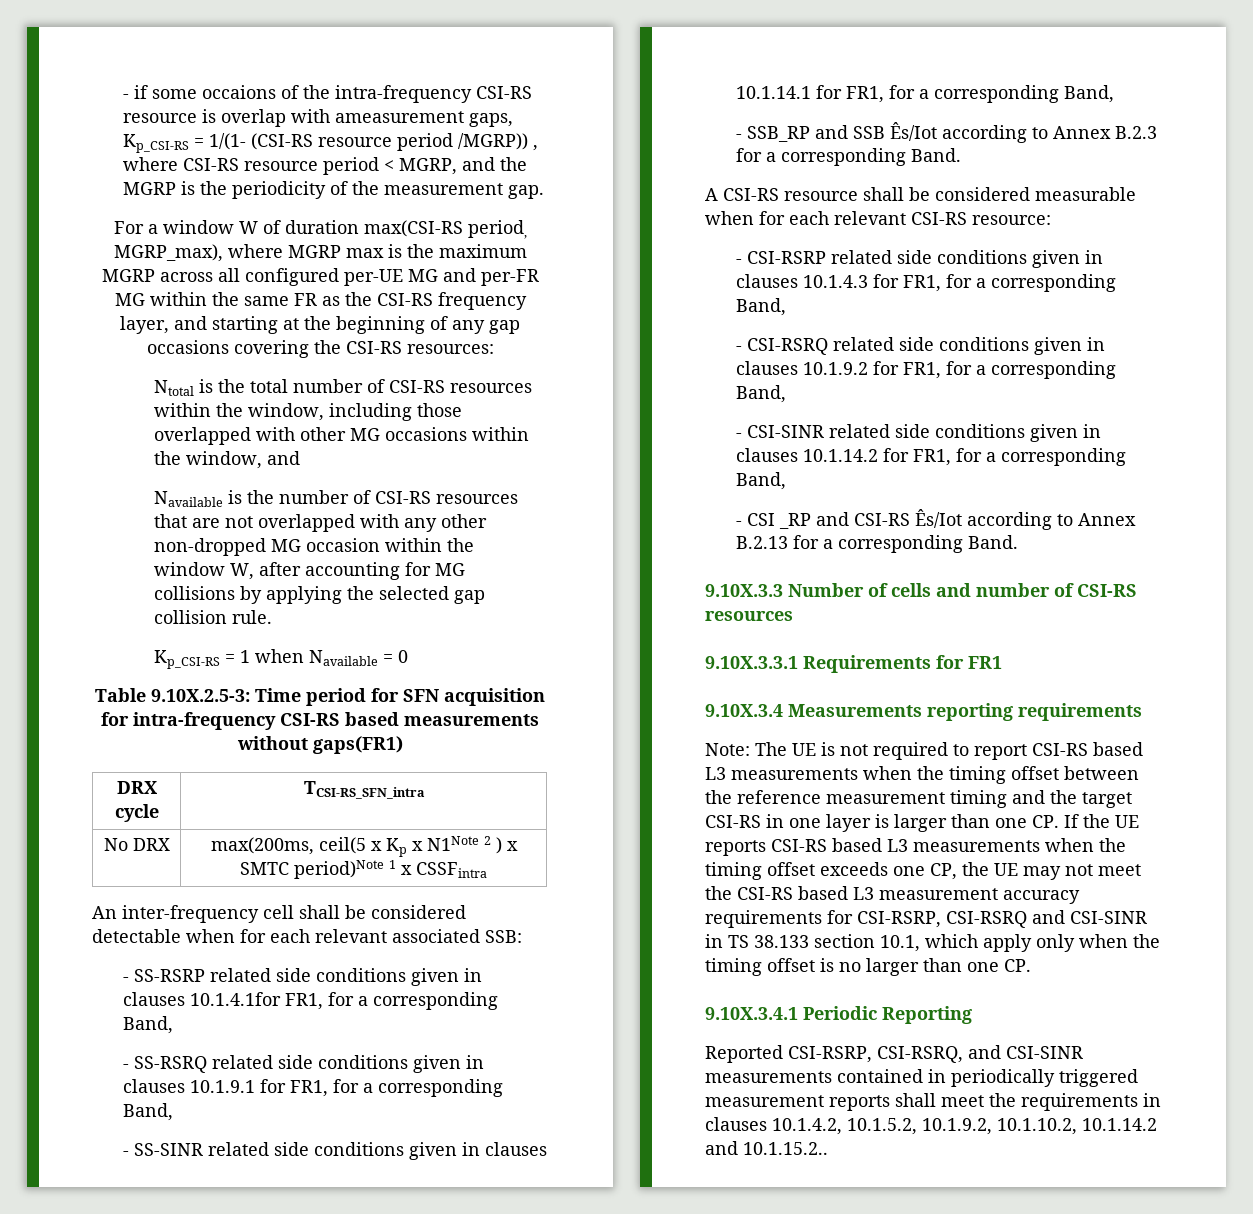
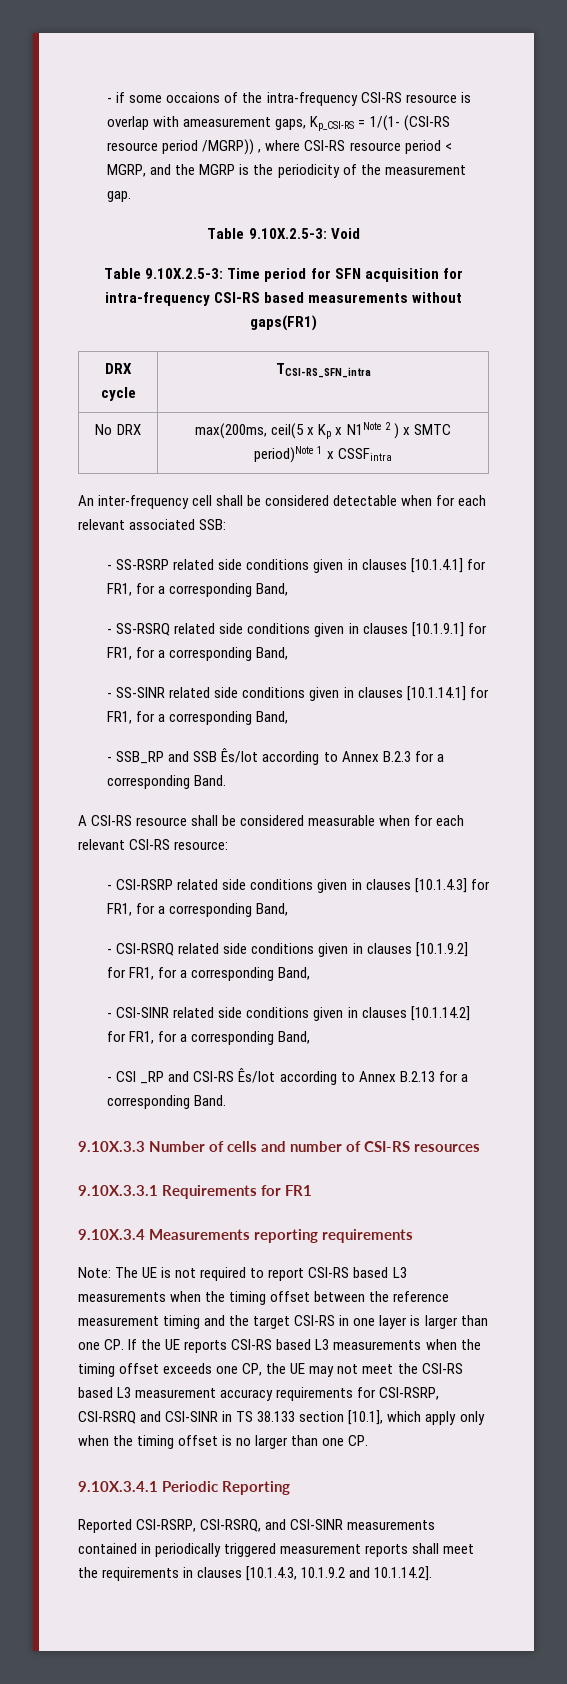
[113,220,527,239] [113,244,527,262] [101,268,539,286] [114,292,527,310] [120,316,520,334] [146,340,494,358] [154,379,533,396] [154,403,463,421] [154,427,530,445] [154,451,301,469] [154,490,519,507] [154,514,488,532] [154,538,475,556] [154,562,466,580] [154,586,486,604] [154,610,273,624] [154,649,409,669] For a window W of duration max(CSI-RS period, MGRP_max), where MGRP max is the maximum MGRP across all configured per-UE MG and per-FR MG within the same FR as the CSI-RS frequency layer, and starting at the beginning of any gap occasions covering the CSI-RS resources: // Ntotal is the total number of CSI-RS resources within the window, including those overlapped with other MG occasions within the window, and // Navailable is the number of CSI-RS resources that are not overlapped with any other non-dropped MG occasion within the window W, after accounting for MG collisions by applying the selected gap collision rule. // Kp_CSI-RS = 1 when Navailable = 0 -> [207,228,360,239] Table 9.10X.2.5-3: Void
[190,992,282,1006] 10.1.4.1for -> [410,558,486,573] [10.1.4.1] for
[190,1080,256,1093] 10.1.9.1 -> [411,622,464,637] [10.1.9.1]
[736,86,812,99] 10.1.14.1 -> [406,686,466,701] [10.1.14.1]
[803,275,869,288] 10.1.4.3 -> [414,878,467,893] [10.1.4.3]
[803,362,869,375] 10.1.9.2 -> [415,942,468,957] [10.1.9.2]
[803,449,879,462] 10.1.14.2 -> [410,1006,470,1021] [10.1.14.2]
[880,935,920,952] 10.1, -> [348,1410,384,1425] [10.1],
[772,1118,1157,1135] [705,1141,828,1155] 10.1.4.2, 10.1.5.2, 10.1.9.2, 10.1.10.2, 10.1.14.2 and 10.1.15.2.. -> [246,1566,433,1581] [10.1.4.3, 10.1.9.2 and 10.1.14.2].

